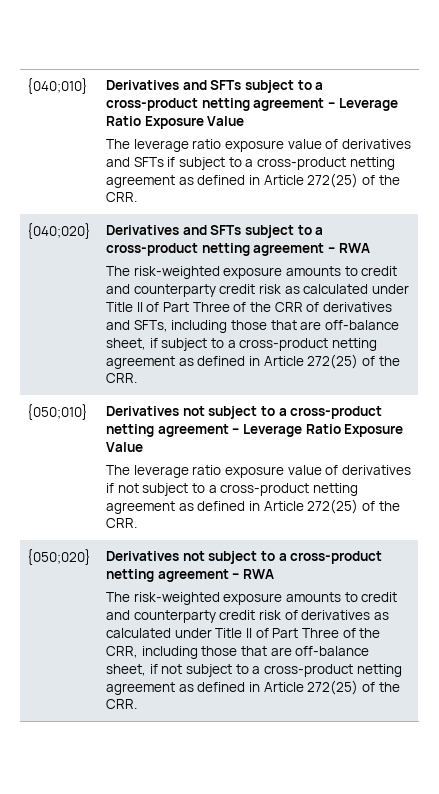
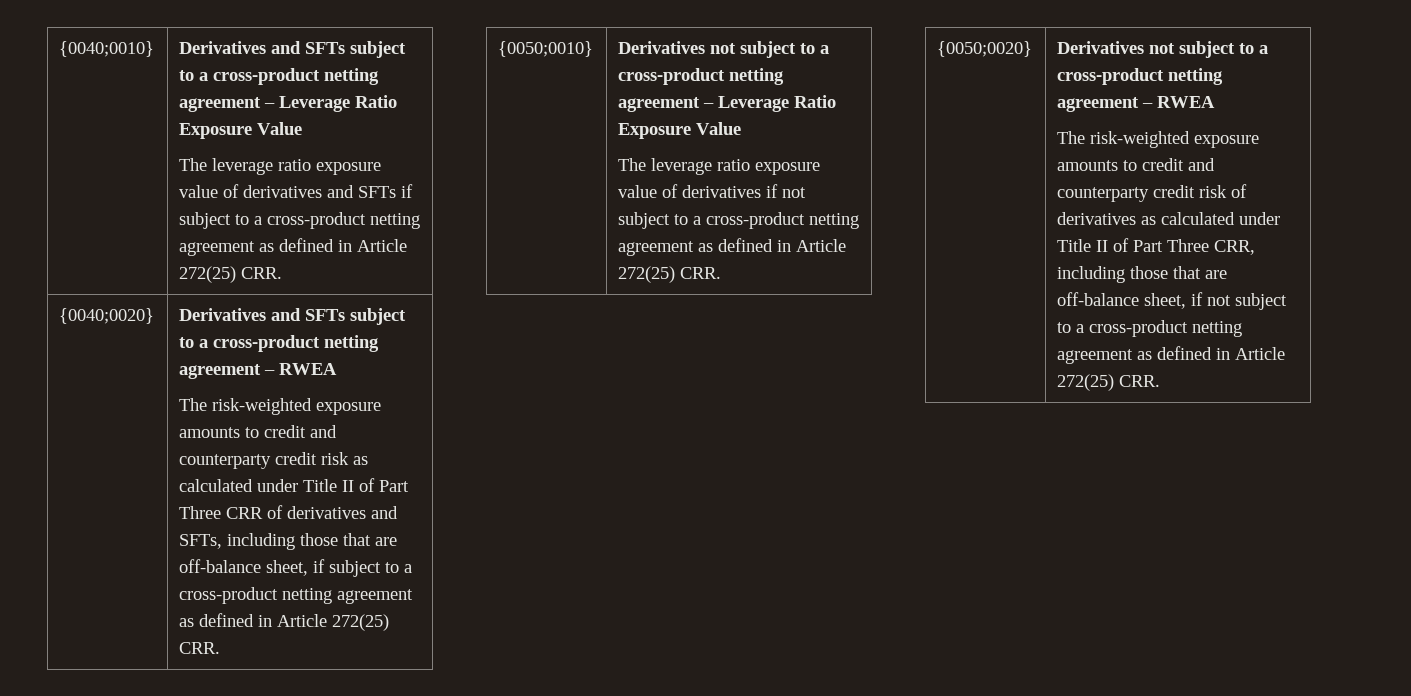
[27,78,89,94] {040;010} -> [59,41,155,57] {0040;0010}
[361,175,400,185] [106,192,138,202] [27,223,92,239] of the CRR. // {040;020} -> [241,267,283,279] [59,308,155,324] CRR. // {0040;0020}
[338,243,370,253] RWA -> [279,363,338,375] RWEA
[233,302,271,312] of the -> (222, 512) none
[361,356,400,366] [106,373,138,383] [27,404,89,420] of the CRR. // {050;010} -> [179,642,221,654] [498,41,594,57] CRR. // {0050;0010}
[361,501,400,511] [106,518,138,528] [27,549,92,565] [106,551,383,564] [106,569,274,582] of the CRR. // {050;020} | Derivatives not subject to a cross-product netting agreement – RWA -> [680,267,722,279] [937,41,1033,57] [1057,41,1269,58] [1057,68,1224,85] [1057,96,1216,112] CRR. // {0050;0020} | Derivatives not subject to a cross-product netting agreement – RWEA
[342,628,381,638] of the -> (1210, 245) none
[361,682,400,692] of the -> (1115, 382) none

